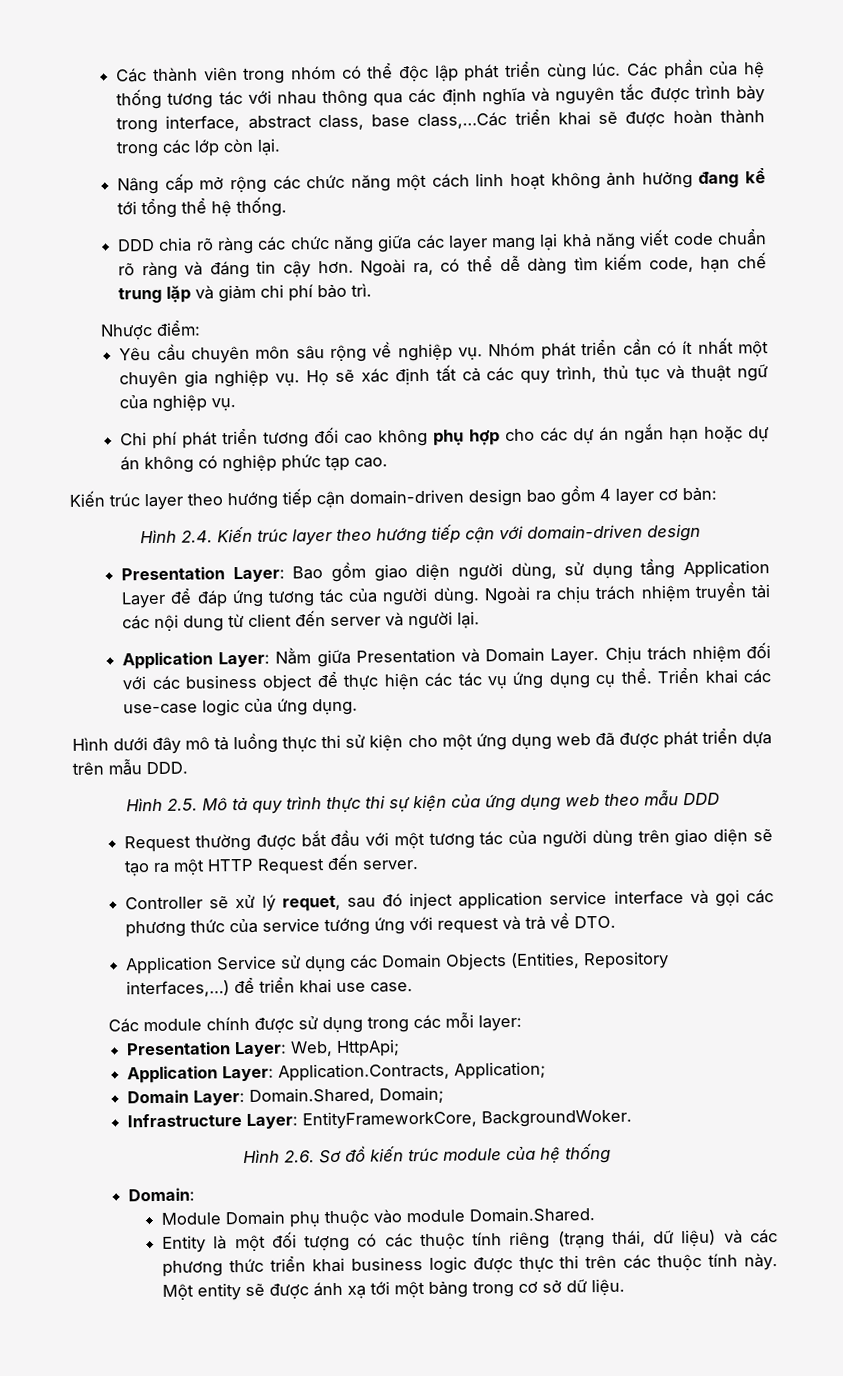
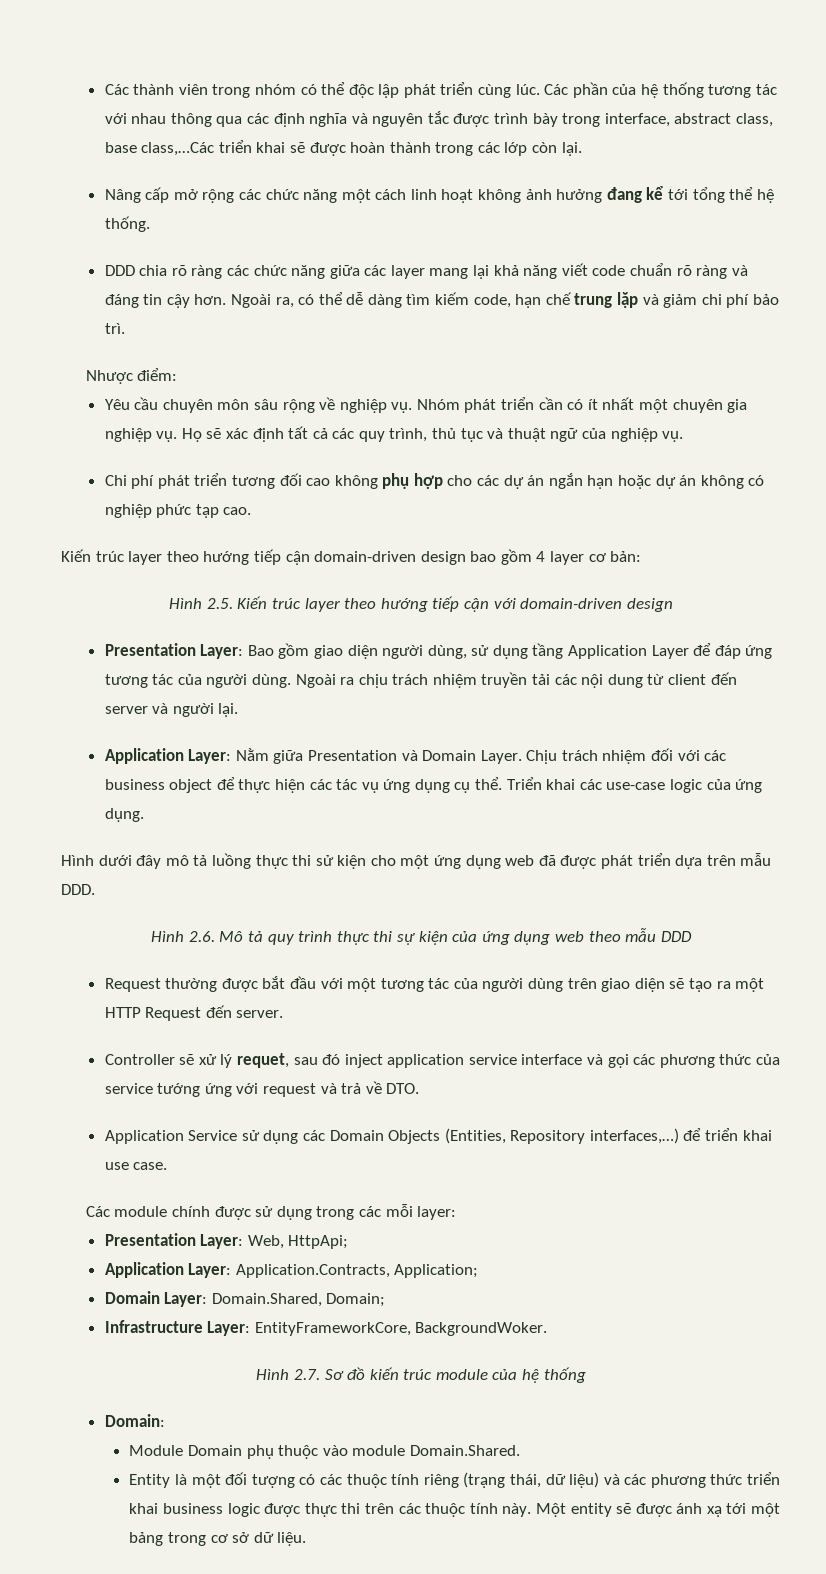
[180,530,213,543] 2.4. -> [206,598,233,609] 2.5.
[167,798,198,811] 2.5. -> [188,931,215,942] 2.6.
[284,1150,315,1163] 2.6. -> [293,1369,320,1380] 2.7.

